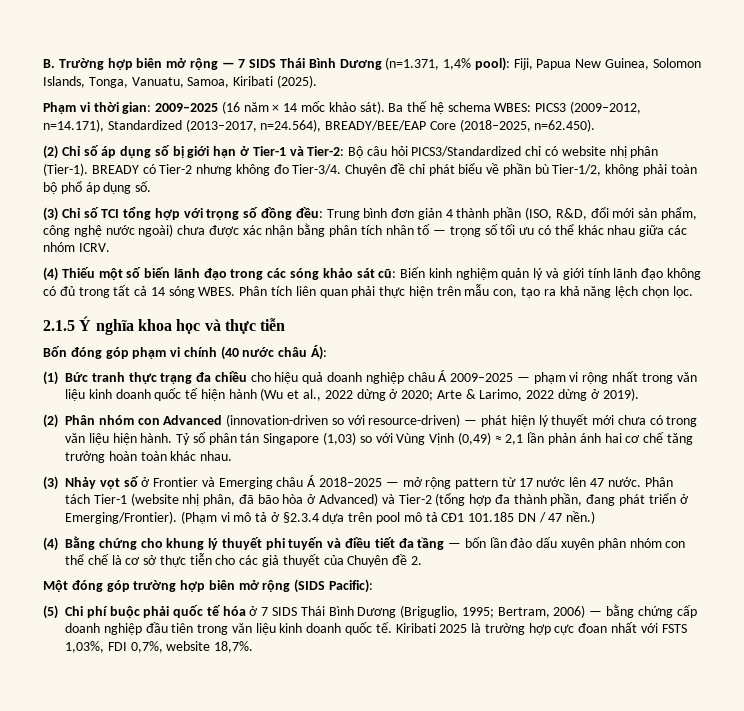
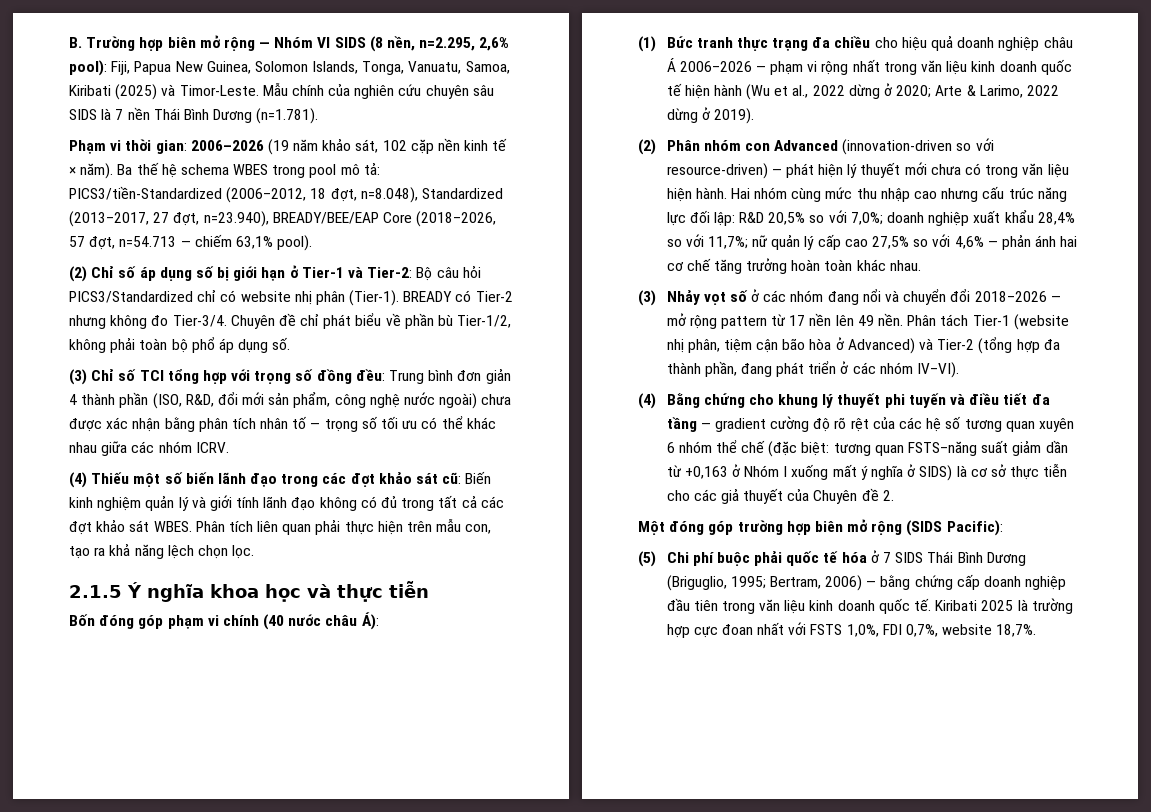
[238,57,472,70] 7 SIDS Thái Bình Dương (n=1.371, 1,4% -> [274,36,510,52] Nhóm VI SIDS (8 nền, n=2.295, 2,6%
[276,75,317,88] [43,101,642,114] [43,119,596,132] (2025). // Phạm vi thời gian: 2009–2025 (16 năm × 14 mốc khảo sát). Ba thế hệ schema WBES: PICS3 (2009–2012, n=14.171), Standardized (2013–2017, n=24.564), BREADY/BEE/EAP Core (2018–2025, n=62.450). -> [115,82,494,100] [69,107,319,124] [69,138,508,155] [69,162,380,179] [69,186,503,203] [69,211,497,227] [69,234,313,251] (2025) và Timor-Leste. Mẫu chính của nghiên cứu chuyên sâu SIDS là 7 nền Thái Bình Dương (n=1.781). // Phạm vi thời gian: 2006–2026 (19 năm khảo sát, 102 cặp nền kinh tế × năm). Ba thế hệ schema WBES trong pool mô tả: PICS3/tiền-Standardized (2006–2012, 18 đợt, n=8.048), Standardized (2013–2017, 27 đợt, n=23.940), BREADY/BEE/EAP Core (2018–2026, 57 đợt, n=54.713 — chiếm 63,1% pool).
[290,268,320,280] sóng -> [350,473,375,487] đợt
[150,286,195,298] 14 sóng -> [480,496,504,508] [69,520,150,535] các đợt khảo sát
[450,373,514,382] 2009–2025 -> [679,61,752,72] 2006–2026
[176,432,545,445] Tỷ số phân tán Singapore (1,03) so với Vùng Vịnh (0,49) ≈ 2,1 lần -> [730,186,1067,202] [666,210,1075,226] [666,234,998,250] Hai nhóm cùng mức thu nhập cao nhưng cấu trúc năng lực đối lập: R&D 20,5% so với 7,0%; doanh nghiệp xuất khẩu 28,4% so với 11,7%; nữ quản lý cấp cao 27,5% so với 4,6% —
[153,475,383,489] Frontier và Emerging châu Á 2018–2025 -> [763,289,1047,305] các nhóm đang nổi và chuyển đổi 2018–2026
[536,477,641,487] nước lên 47 nước. -> [809,313,903,326] nền lên 49 nền.
[238,494,254,504] đã -> [723,339,779,353] tiệm cận
[65,511,596,524] Emerging/Frontier). (Phạm vi mô tả ở §2.3.4 dựa trên pool mô tả CĐ1 101.185 DN / 47 nền.) -> [852,362,959,378] các nhóm IV–VI).
[464,537,686,550] [65,554,109,565] bốn lần đảo dấu xuyên phân nhóm con thể chế -> [714,416,1074,432] [666,440,1068,457] [666,464,953,481] gradient cường độ rõ rệt của các hệ số tương quan xuyên 6 nhóm thể chế (đặc biệt: tương quan FSTS–năng suất giảm dần từ +0,163 ở Nhóm I xuống mất ý nghĩa ở SIDS)
[65,641,104,653] 1,03%, -> [846,624,879,637] 1,0%,

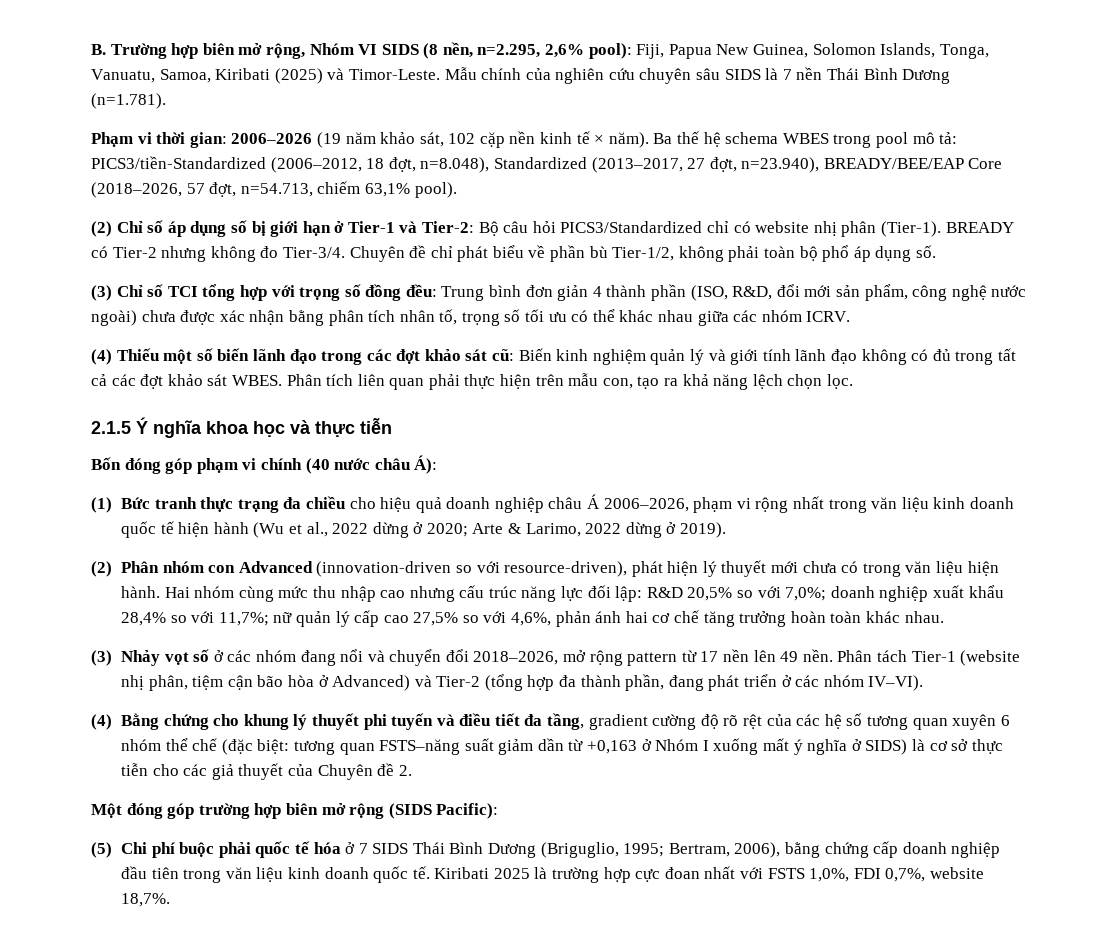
[223,37,271,51] rộng — -> [265,43,305,59] rộng,
[119,236,191,247] n=54.713 — -> [240,183,313,197] n=54.713,
[292,416,321,429] tố — -> [439,309,458,325] tố,
[679,61,766,72] 2006–2026 — -> [603,498,689,512] 2006–2026,
[666,163,782,179] resource-driven) — -> [504,561,628,577] resource-driven),
[954,236,998,249] 4,6% — -> [511,612,552,626] 4,6%,
[974,291,1061,302] 2018–2026 — -> [473,651,559,665] 2018–2026,
[666,417,711,432] tầng — -> [547,713,585,730] tầng,
[825,575,877,591] 2006) — -> [734,842,781,858] 2006),

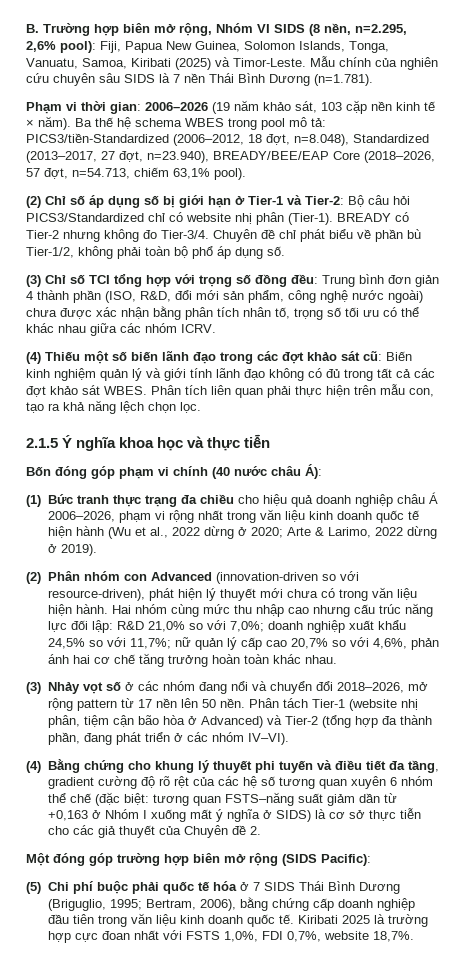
[448,133,476,144] 102 -> [321,102,342,111] 103
[687,587,733,601] 20,5% -> [147,621,185,632] 21,0%
[120,612,166,626] 28,4% -> [47,638,85,649] 24,5%
[413,612,459,626] 27,5% -> [290,638,328,649] 20,7%
[780,651,799,662] 49 -> [201,699,216,708] 50

